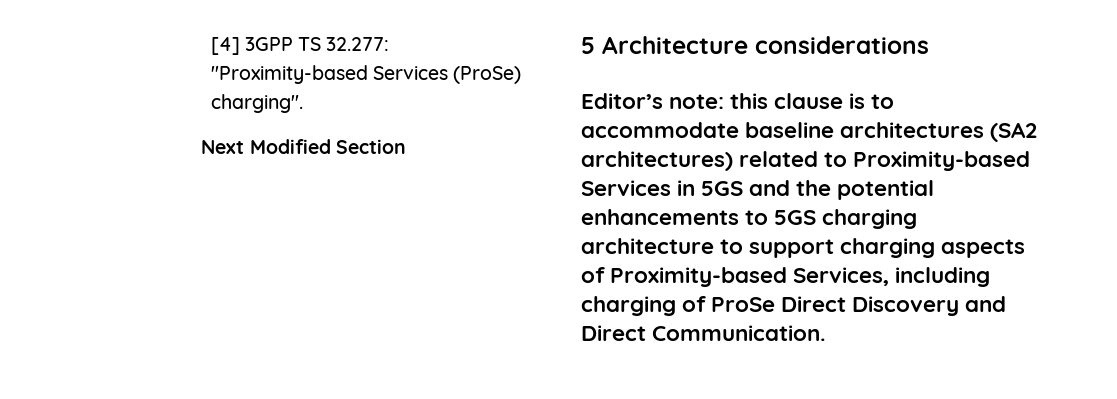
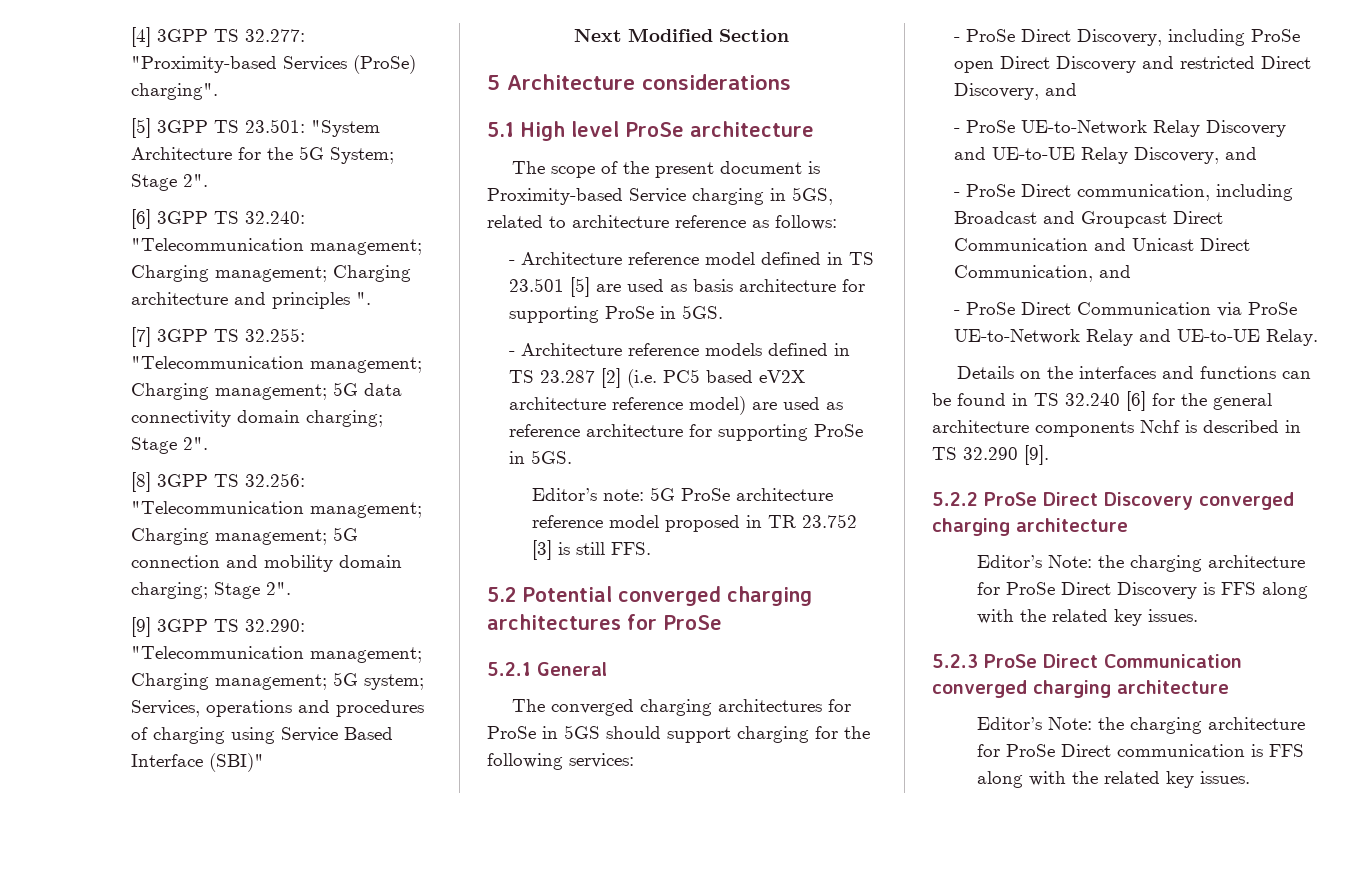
(303, 103) none -> [131,118,381,138] [131,146,395,164] [131,174,209,191] [131,209,306,229] [131,238,423,255] [131,265,412,282] [131,292,372,309] [131,327,306,347] [131,356,423,373] [131,382,403,400] [131,410,384,427] [131,437,209,454] [131,472,306,492] [131,501,423,518] [131,527,359,545] [131,555,403,572] [131,582,292,599] [131,617,306,637] [131,646,423,663] [131,672,425,690] [131,700,425,717] [131,727,394,744] [131,753,265,772] // [5] 3GPP TS 23.501: "System Architecture for the 5G System; Stage 2". // [6] 3GPP TS 32.240: "Telecommunication management; Charging management; Charging architecture and principles ". // [7] 3GPP TS 32.255: "Telecommunication management; Charging management; 5G data connectivity domain charging; Stage 2". // [8] 3GPP TS 32.256: "Telecommunication management; Charging management; 5G connection and mobility domain charging; Stage 2". // [9] 3GPP TS 32.290: "Telecommunication management; Charging management; 5G system; Services, operations and procedures of charging using Service Based Interface (SBI)"
[581,93,895,109] [581,122,1038,142] [581,151,1031,171] [581,180,935,200] [581,209,918,229] [581,238,1026,258] [581,267,991,287] [581,296,1007,316] [581,325,827,341] Editor’s note: this clause is to accommodate baseline architectures (SA2 architectures) related to Proximity-based Services in 5GS and the potential enhancements to 5GS charging architecture to support charging aspects of Proximity-based Services, including charging of ProSe Direct Discovery and Direct Communication. -> [487,121,814,141] [511,161,820,178] [487,187,833,205] [487,215,837,230] [509,252,875,265] [509,277,866,297] [509,305,724,323] [509,343,851,356] [509,368,806,388] [509,396,844,415] [509,424,864,441] [509,450,573,464] [531,487,833,501] [531,514,857,532] [531,540,651,560] [487,586,812,606] [487,614,722,630] [487,662,607,676] [511,699,851,716] [487,725,870,743] [487,753,634,770] [954,29,1301,46] [954,56,1312,73] [954,83,1078,100] [954,120,1287,137] [954,147,1258,164] [954,184,1294,201] [954,211,1224,228] [954,238,1251,251] [954,265,1132,282] [954,302,1298,317] [954,329,1319,346] [956,366,1311,379] [932,391,1272,411] [932,420,1301,437] [932,445,1049,465] [932,492,1294,510] [932,518,1128,536] [976,555,1305,572] [976,582,1308,599] [976,609,1198,626] [932,654,1242,668] [932,680,1229,698] [976,717,1305,734] [976,744,1304,757] [976,771,1250,788] 5.1 High level ProSe architecture // The scope of the present document is Proximity-based Service charging in 5GS, related to architecture reference as follows: // - Architecture reference model defined in TS 23.501 [5] are used as basis architecture for supporting ProSe in 5GS. // - Architecture reference models defined in TS 23.287 [2] (i.e. PC5 based eV2X architecture reference model) are used as reference architecture for supporting ProSe in 5GS. // Editor’s note: 5G ProSe architecture reference model proposed in TR 23.752 [3] is still FFS. // 5.2 Potential converged charging architectures for ProSe // 5.2.1 General // The converged charging architectures for ProSe in 5GS should support charging for the following services: // - ProSe Direct Discovery, including ProSe open Direct Discovery and restricted Direct Discovery, and // - ProSe UE-to-Network Relay Discovery and UE-to-UE Relay Discovery, and // - ProSe Direct communication, including Broadcast and Groupcast Direct Communication and Unicast Direct Communication, and // - ProSe Direct Communication via ProSe UE-to-Network Relay and UE-to-UE Relay. // Details on the interfaces and functions can be found in TS 32.240 [6] for the general architecture components Nchf is described in TS 32.290 [9]. // 5.2.2 ProSe Direct Discovery converged charging architecture // Editor’s Note: the charging architecture for ProSe Direct Discovery is FFS along with the related key issues. // 5.2.3 ProSe Direct Communication converged charging architecture // Editor’s Note: the charging architecture for ProSe Direct communication is FFS along with the related key issues.

